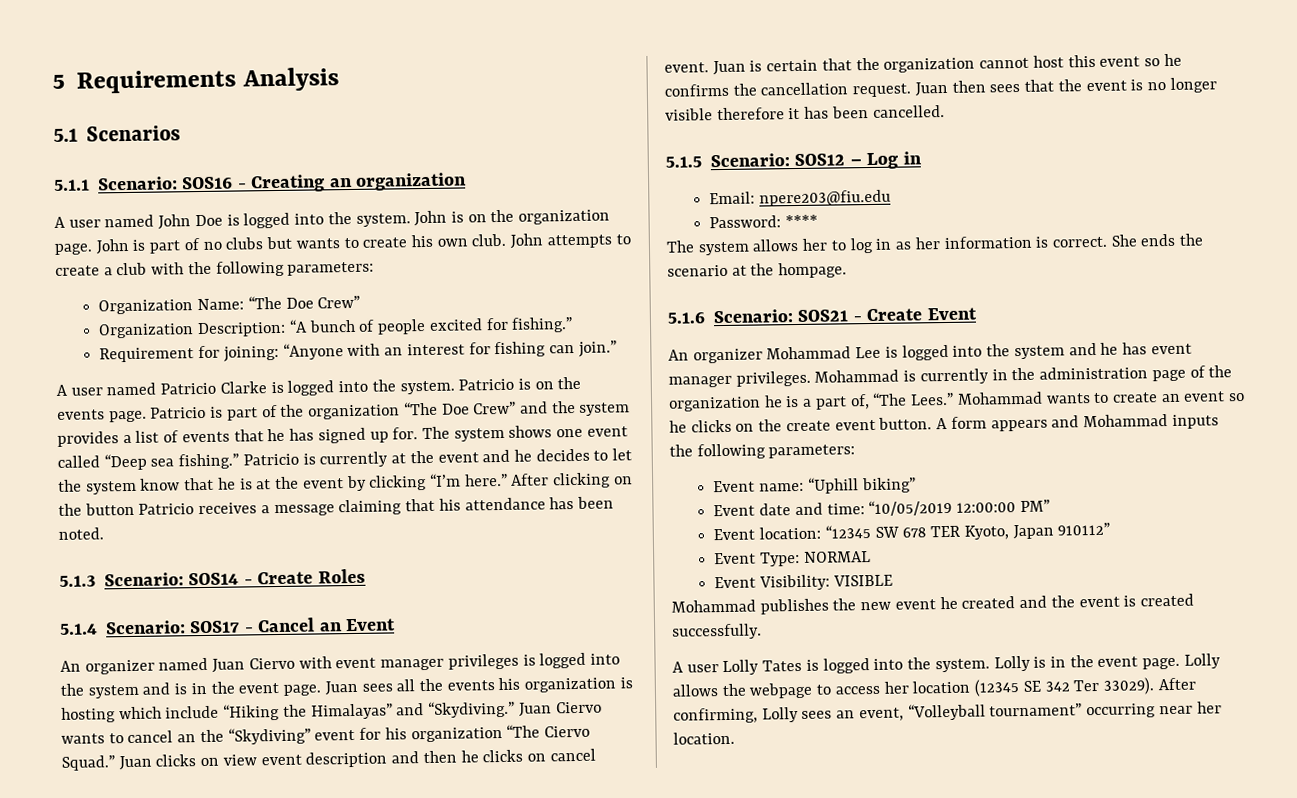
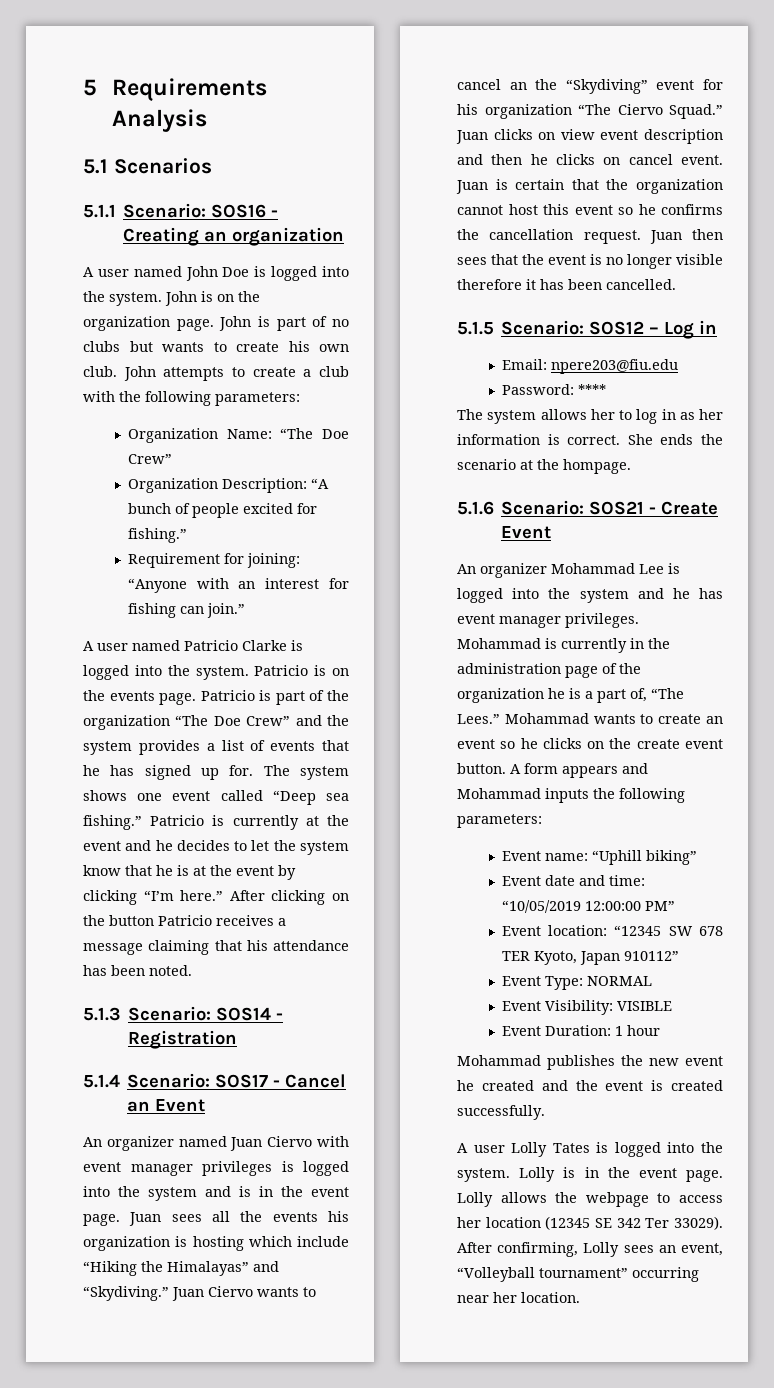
[257,568,366,585] Create Roles -> [128,1030,238,1049] Registration
(893, 580) none -> [501,1025,660,1036] // Event Duration: 1 hour

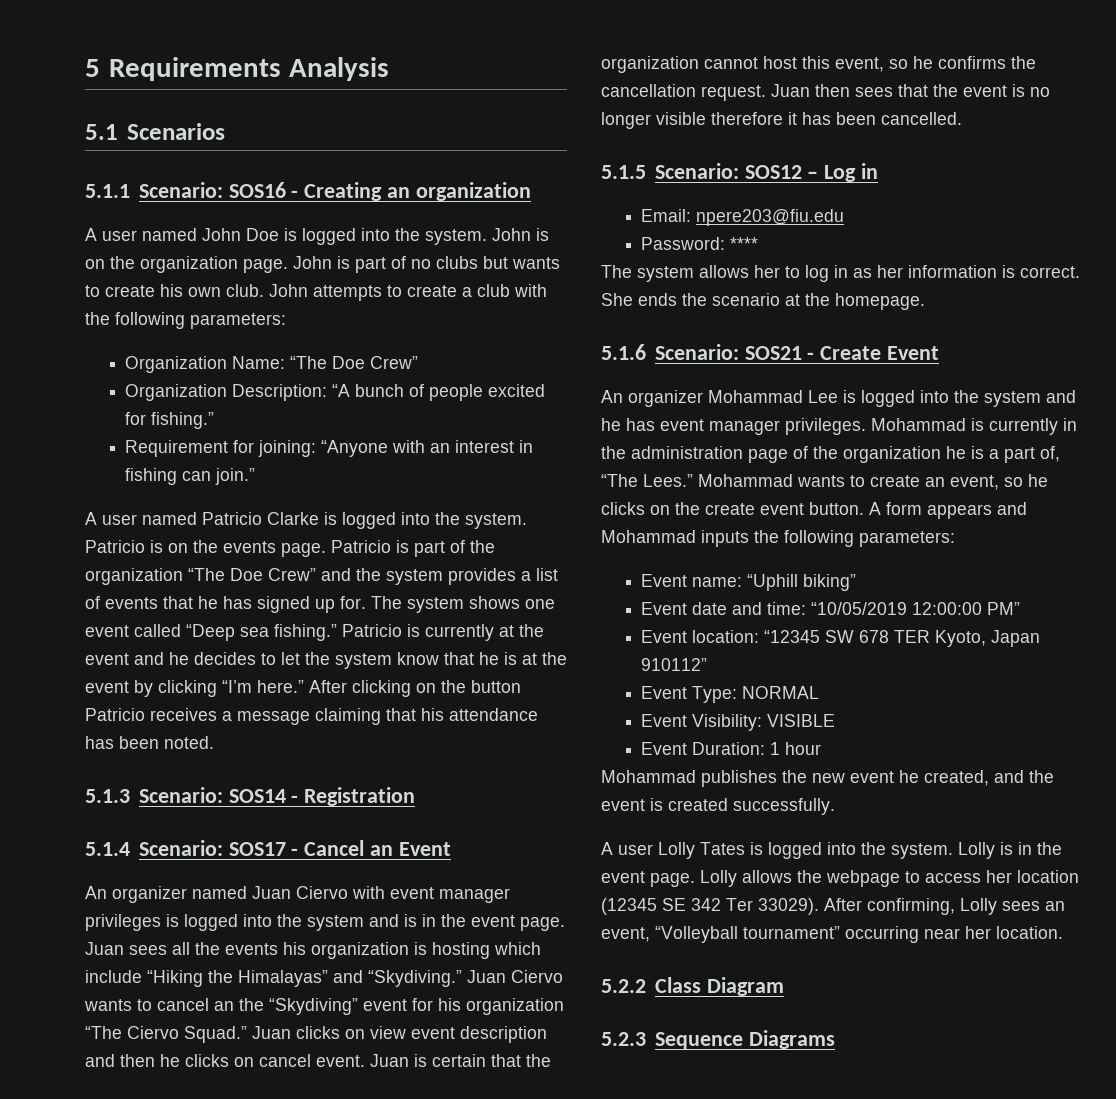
[329,578,349,589] for -> [519,440,534,453] in
[574,205,613,215] event -> [835,57,884,72] event,
[563,459,631,474] hompage. -> [835,293,925,310] homepage.
[457,739,495,749] event -> [950,475,999,490] event,
[481,1080,534,1091] created -> [924,770,989,786] created,
(580, 1297) none -> [601,977,784,996] [601,1030,835,1049] // 5.2.2 Class Diagram // 5.2.3 Sequence Diagrams

